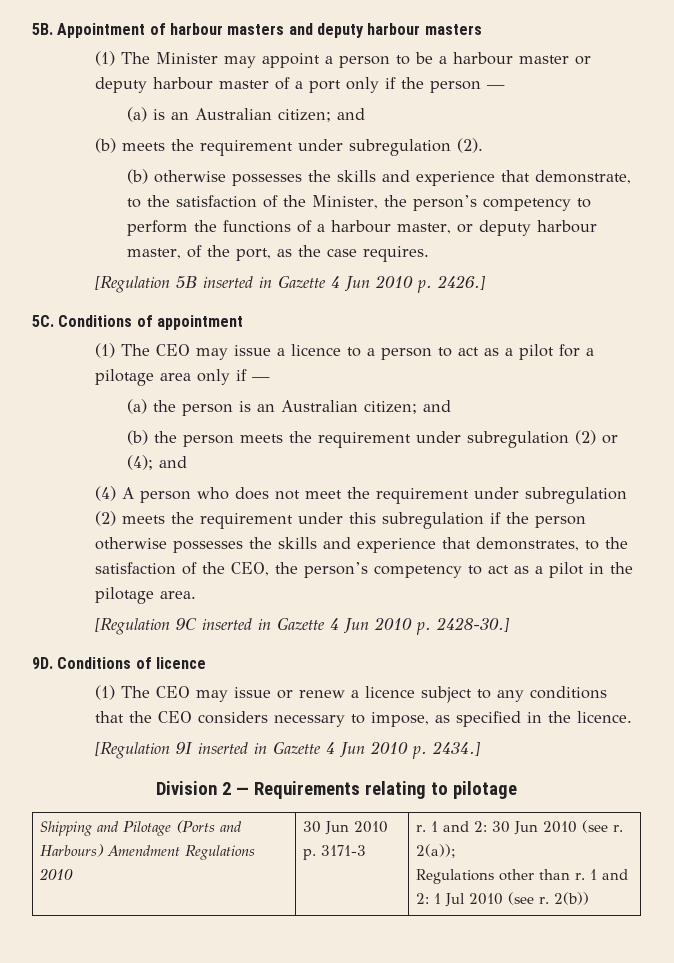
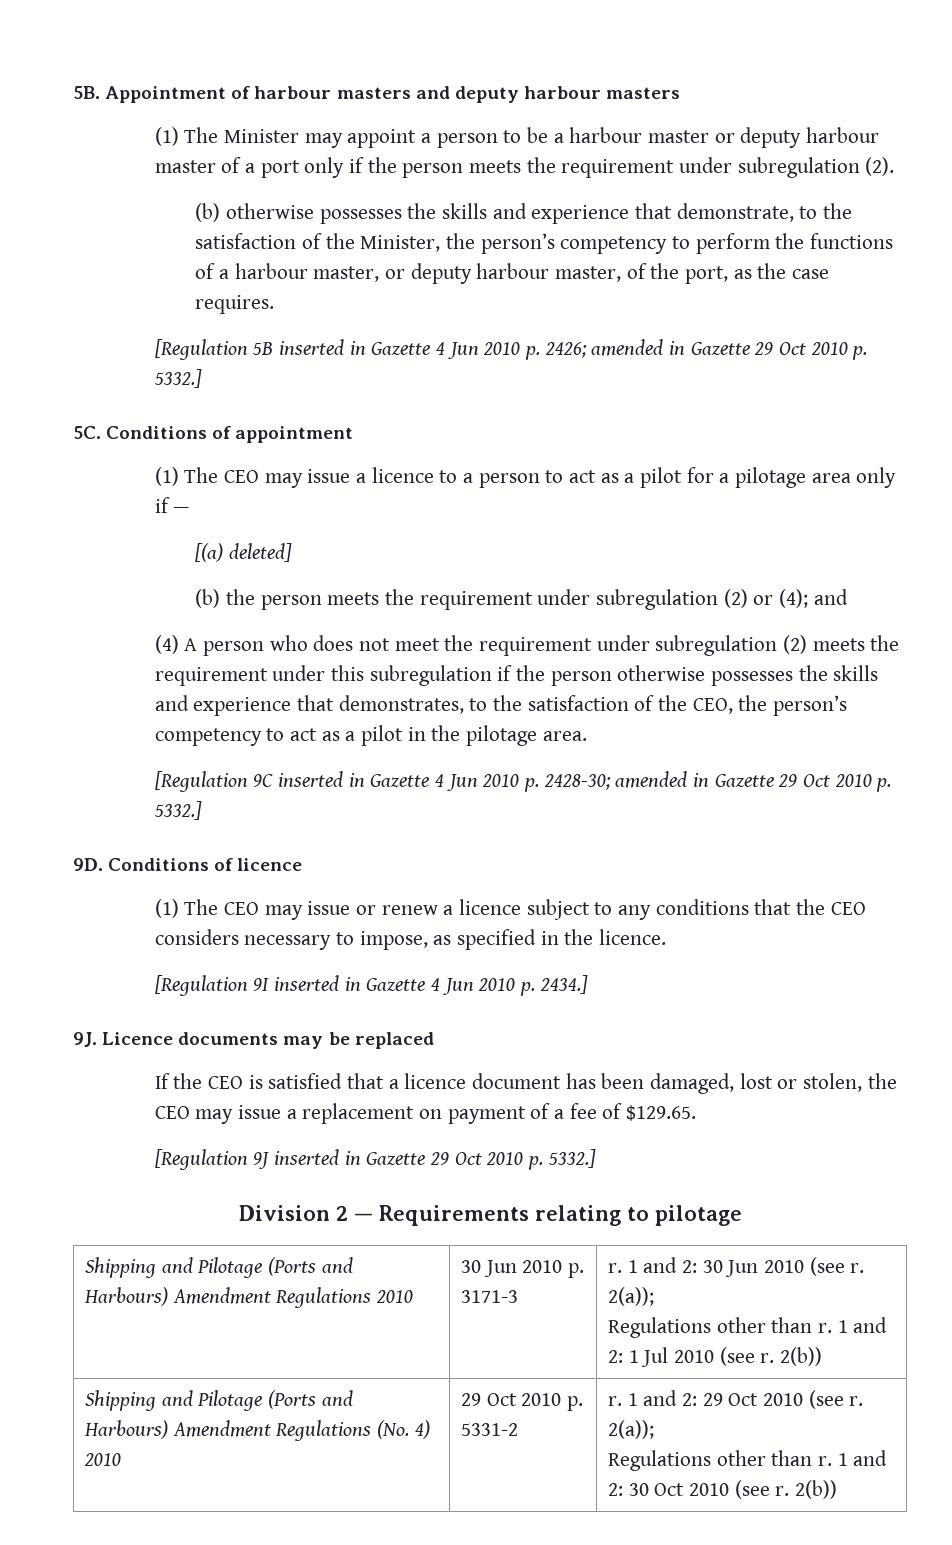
[487,85,506,89] [127,107,366,122] [95,138,117,153] — // (a) is an Australian citizen; and // (b) -> (464, 170) none
[437,275,487,290] 2426.] -> [544,339,868,360] [153,369,202,388] 2426; amended in Gazette 29 Oct 2010 p. 5332.]
[127,399,452,416] (a) the person is an Australian citizen; and -> [195,543,292,562] [(a) deleted]
[436,617,511,632] 2428-30.] -> [543,771,892,792] [153,801,202,820] 2428-30; amended in Gazette 29 Oct 2010 p. 5332.]
(482, 748) none -> [73,1032,434,1049] [154,1073,897,1094] [154,1103,696,1124] [154,1149,596,1170] // 9J. Licence documents may be replaced // If the CEO is satisfied that a licence document has been damaged, lost or stolen, the CEO may issue a replacement on payment of a fee of $129.65. // [Regulation 9J inserted in Gazette 29 Oct 2010 p. 5332.]
(589, 898) none -> [84,1390,353,1411] [83,1420,430,1441] [83,1453,121,1466] [460,1393,583,1411] [460,1423,518,1436] [607,1390,864,1409] [607,1420,654,1439] [607,1450,888,1471] [607,1480,837,1499] // Shipping and Pilotage (Ports and Harbours) Amendment Regulations (No. 4) 2010 | 29 Oct 2010 p. 5331-2 | r. 1 and 2: 29 Oct 2010 (see r. 2(a)); // Regulations other than r. 1 and 2: 30 Oct 2010 (see r. 2(b))

